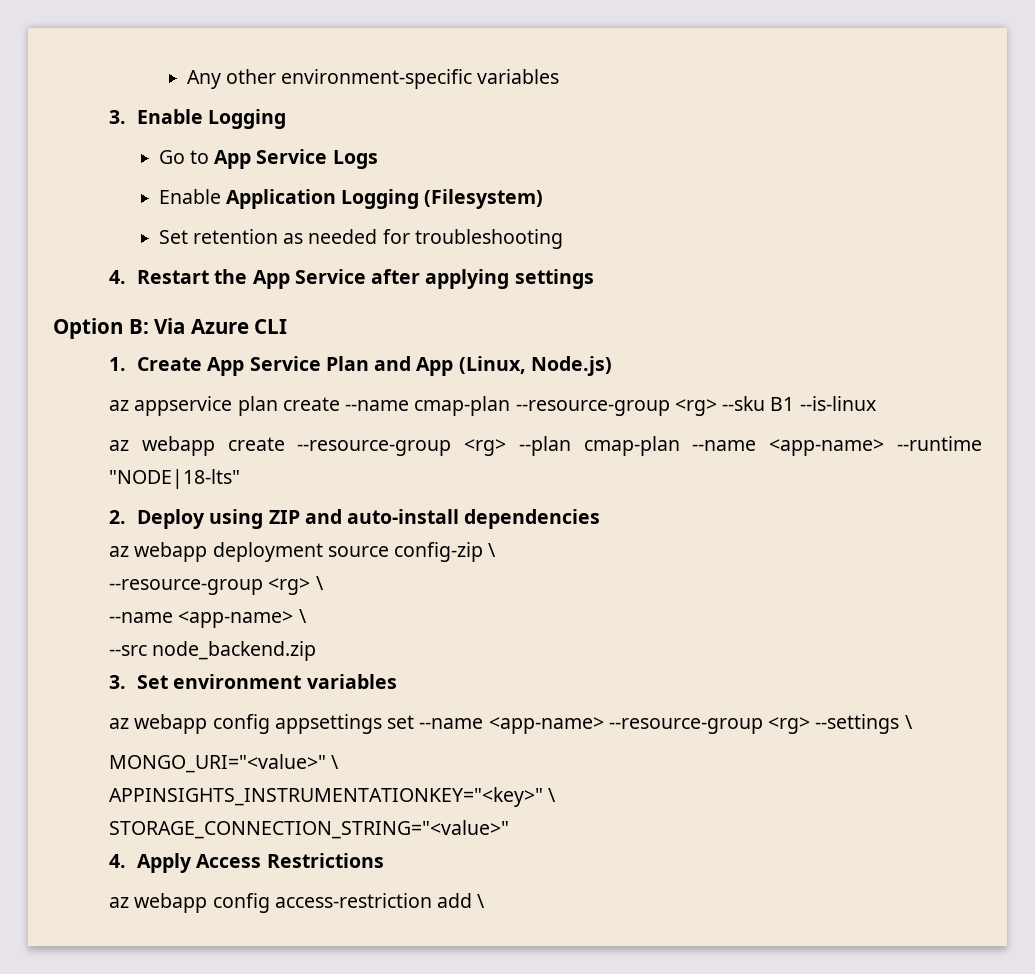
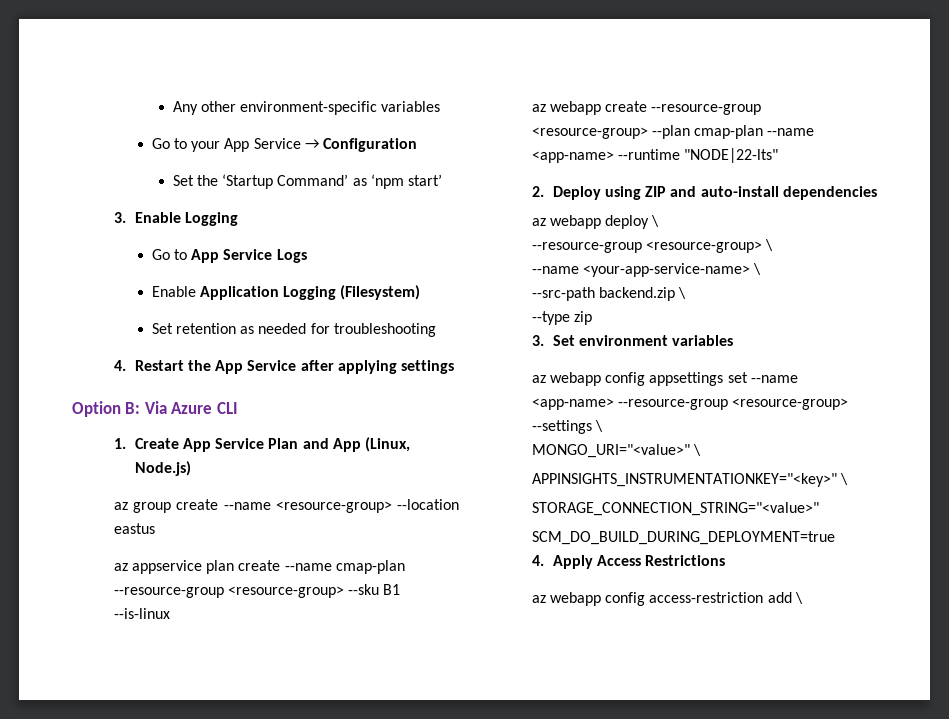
(560, 76) none -> [151,138,417,152] [172,174,442,189] // Go to your App Service → Configuration // Set the ‘Startup Command’ as ‘npm start’
(612, 366) none -> [113,499,459,513] [113,523,155,534] // az group create --name <resource-group> --location eastus
[674,399,717,416] <rg> -> [228,586,345,598] <resource-group>
[464,439,507,456] <rg> -> [531,127,648,139] <resource-group>
[109,469,241,489] "NODE|18-lts" -> [684,148,779,163] "NODE|22-lts"
[212,542,484,562] deployment source config-zip -> [605,215,650,229] deploy
[268,578,311,595] <rg> -> [646,241,763,253] <resource-group>
[178,609,307,628] [109,641,317,661] <app-name> \ // --src node_backend.zip -> [583,263,762,277] [531,287,687,301] [531,311,593,325] <your-app-service-name> \ // --src-path backend.zip \ // --type zip
[768,717,811,734] <rg> -> [732,398,849,410] <resource-group>
(510, 829) none -> [531,531,835,545] // SCM_DO_BUILD_DURING_DEPLOYMENT=true

